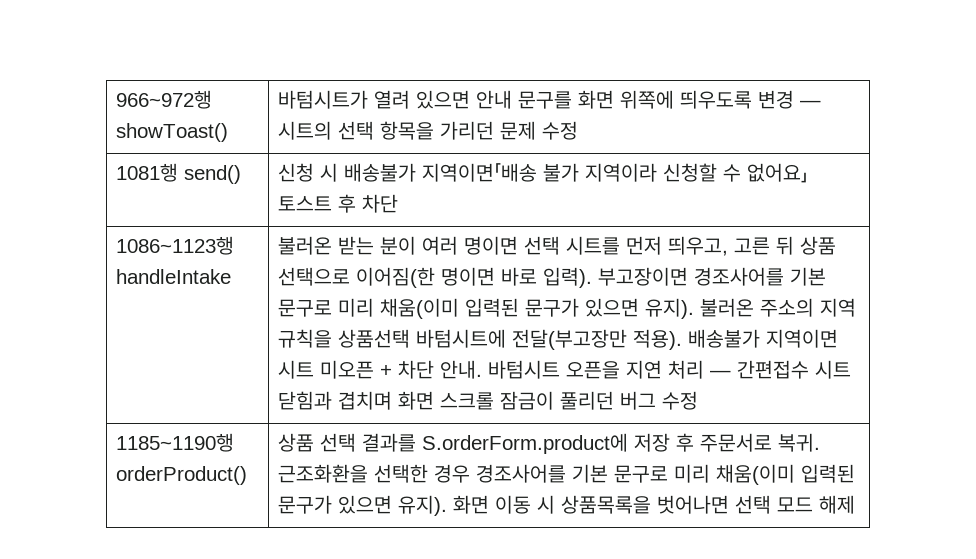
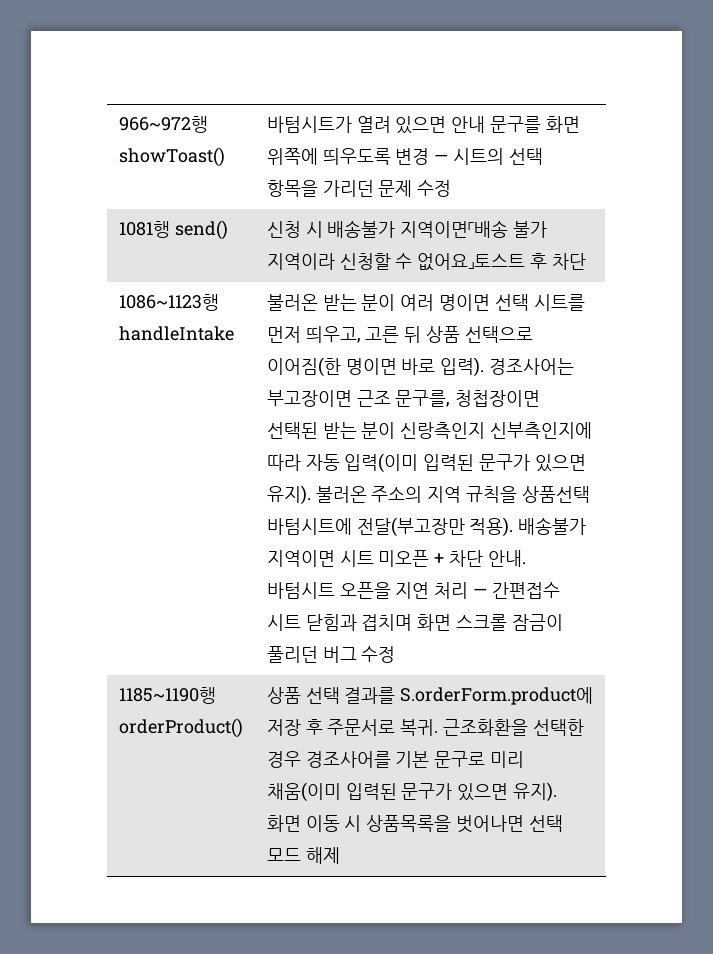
[597,267,826,286] [277,298,459,319] 부고장이면 경조사어를 기본 문구로 미리 채움(이미 -> [489,358,575,375] [266,390,541,407] [266,422,593,439] [266,453,419,473] 경조사어는 부고장이면 근조 문구를, 청첩장이면 선택된 받는 분이 신랑측인지 신부측인지에 따라 자동 입력(이미

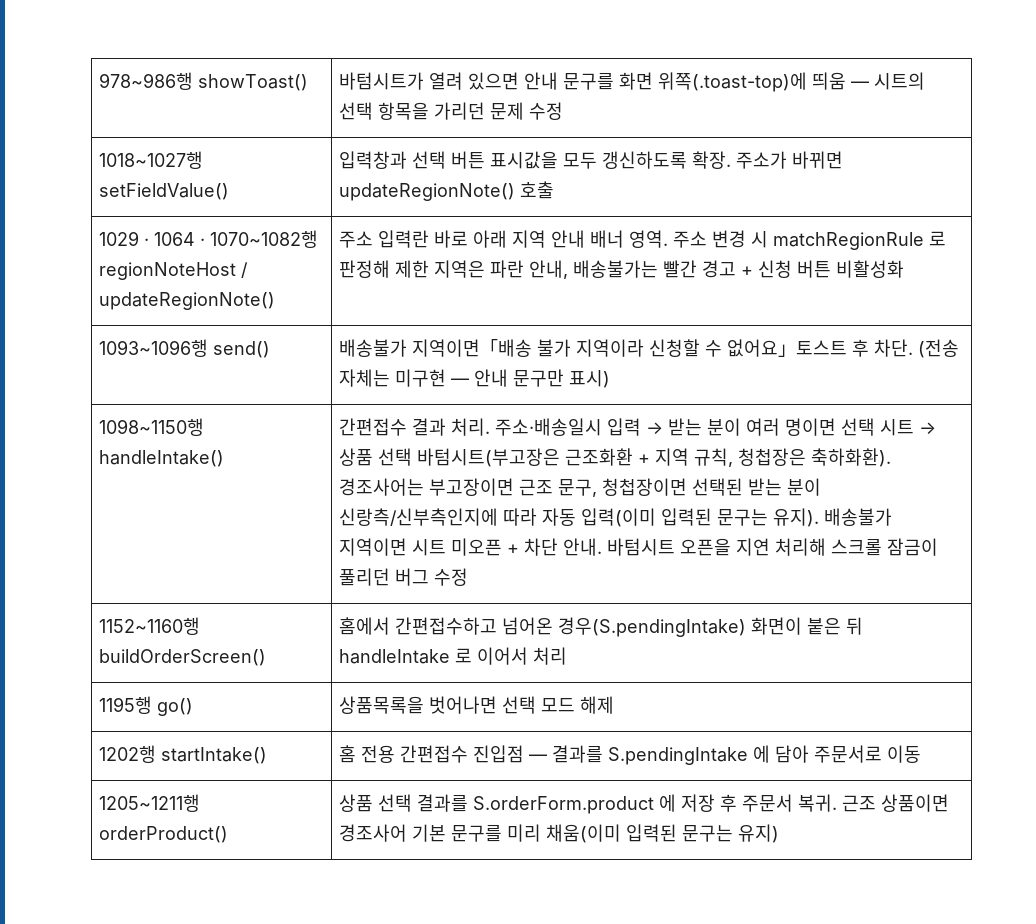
[118,116,208,133] 966~972행 -> [99,72,194,90] 978~986행
[266,148,430,165] 위쪽에 띄우도록 변경 -> [658,72,847,92] 위쪽(.toast-top)에 띄움
[118,221,170,238] 1081행 -> [99,151,204,169] [99,183,230,200] [339,151,844,169] [339,181,555,201] [99,230,319,248] [99,262,249,280] [99,292,276,310] [339,230,947,250] [339,260,905,279] [99,339,209,357] 1018~1027행 setFieldValue() | 입력창과 선택 버튼 표시값을 모두 갱신하도록 확장. 주소가 바뀌면 updateRegionNote() 호출 // 1029 · 1064 · 1070~1082행 regionNoteHost / updateRegionNote() | 주소 입력란 바로 아래 지역 안내 배너 영역. 주소 변경 시 matchRegionRule 로 판정해 제한 지역은 파란 안내, 배송불가는 빨간 경고 + 신청 버튼 비활성화 // 1093~1096행
[266,221,323,238] 신청 시 -> (271, 349) none
[552,253,587,270] [118,294,219,311] [118,326,234,341] [266,294,318,311] 차단 // 1086~1123행 handleIntake | 불러온 -> [874,339,960,358] [339,369,611,388] [99,418,205,436] [99,450,225,467] [339,418,664,436] 차단. (전송 자체는 미구현 — 안내 문구만 표시) // 1098~1150행 handleIntake() | 간편접수 결과 처리. 주소·배송일시 입력 →
[533,294,585,311] [266,326,534,343] [266,357,485,377] 시트를 먼저 띄우고, 고른 뒤 상품 선택으로 이어짐(한 명이면 바로 입력). -> [880,419,937,436] [339,448,892,467] 시트 → 상품 선택 바텀시트(부고장은 근조화환 + 지역 규칙, 청첩장은 축하화환).
[395,390,451,407] 문구를, -> [558,479,598,497] 문구,
[400,422,593,439] 신랑측인지 신부측인지에 -> [339,508,499,526] 신랑측/신부측인지에
[479,454,587,472] [266,485,591,505] [266,517,514,537] 문구가 있으면 유지). 불러온 주소의 지역 규칙을 상품선택 바텀시트에 전달(부고장만 적용). -> [717,508,820,527] 문구는 유지).
[434,582,561,599] [266,614,452,631] 처리 — 간편접수 시트 닫힘과 겹치며 화면 -> [775,538,827,556] 처리해
[118,687,216,704] [118,718,243,738] [266,687,594,705] [266,719,585,736] [266,751,525,768] [266,782,558,802] [266,815,564,833] [266,847,340,864] 1185~1190행 orderProduct() | 상품 선택 결과를 S.orderForm.product에 저장 후 주문서로 복귀. 근조화환을 선택한 경우 경조사어를 기본 문구로 미리 채움(이미 입력된 문구가 있으면 유지). 화면 이동 시 상품목록을 벗어나면 선택 모드 해제 -> [99,617,201,635] [99,649,267,666] [339,617,864,637] [339,647,568,665] [99,696,194,716] [339,696,615,714] [99,745,268,764] [339,745,922,765] [99,794,201,812] [99,826,229,843] [339,794,950,814] [339,824,780,843] 1152~1160행 buildOrderScreen() | 홈에서 간편접수하고 넘어온 경우(S.pendingIntake) 화면이 붙은 뒤 handleIntake 로 이어서 처리 // 1195행 go() | 상품목록을 벗어나면 선택 모드 해제 // 1202행 startIntake() | 홈 전용 간편접수 진입점 — 결과를 S.pendingIntake 에 담아 주문서로 이동 // 1205~1211행 orderProduct() | 상품 선택 결과를 S.orderForm.product 에 저장 후 주문서 복귀. 근조 상품이면 경조사어 기본 문구를 미리 채움(이미 입력된 문구는 유지)

